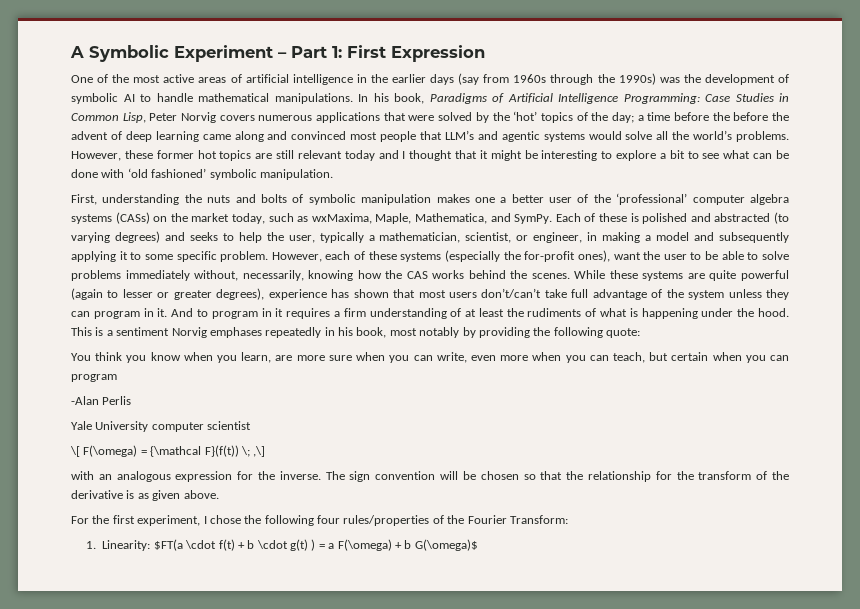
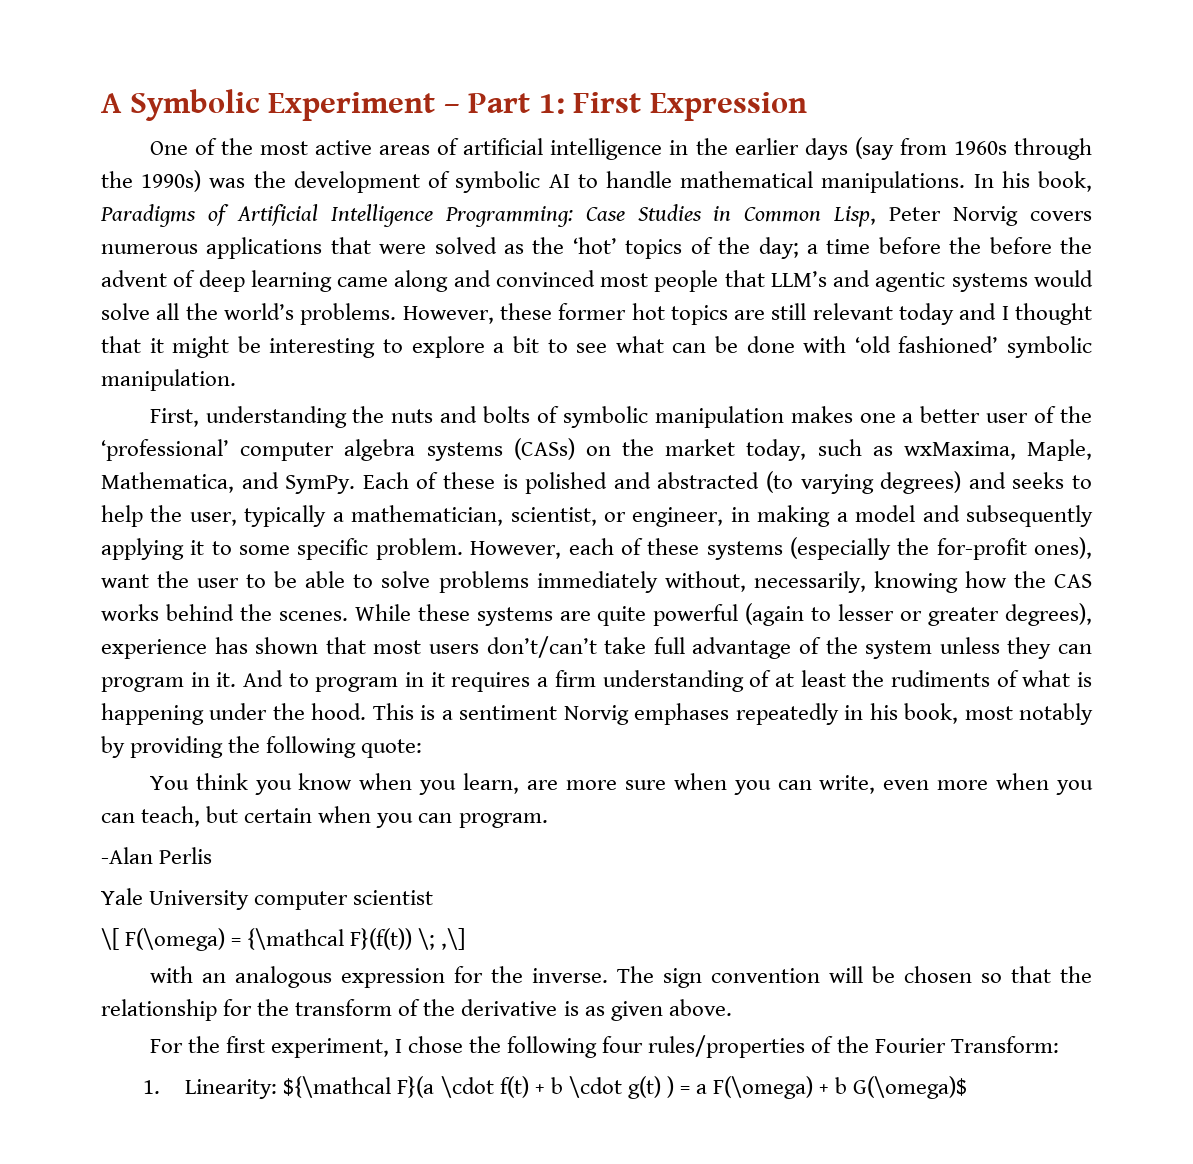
[475,112,489,123] by -> [504,244,525,254] as
[71,374,117,382] program -> [458,813,548,828] program.
[153,539,183,551] $FT(a -> [283,1076,435,1098] ${\mathcal F}(a

